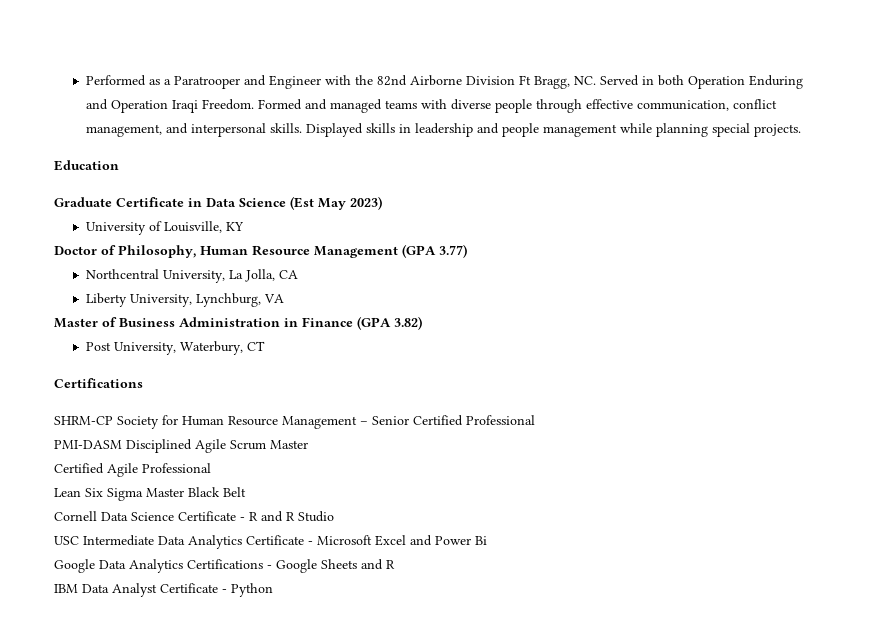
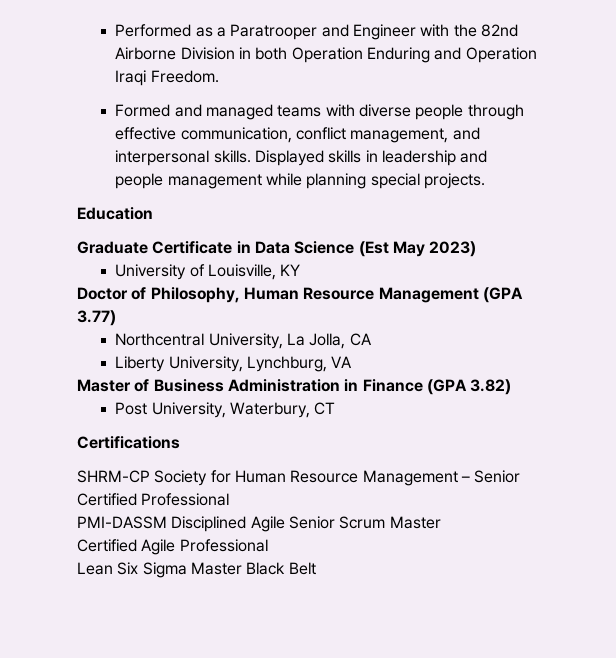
[518,75,639,89] Ft Bragg, NC. Served -> (235, 53) none
(254, 104) none -> (219, 76) //
[54,440,122,449] PMI-DASM -> [77,516,167,529] PMI-DASSM
(226, 446) none -> [288,516,335,529] Senior
[54,511,334,522] [54,535,487,549] [54,559,395,573] [54,583,273,597] // Cornell Data Science Certificate - R and R Studio // USC Intermediate Data Analytics Certificate - Microsoft Excel and Power Bi // Google Data Analytics Certifications - Google Sheets and R // IBM Data Analyst Certificate - Python -> (316, 568) none

